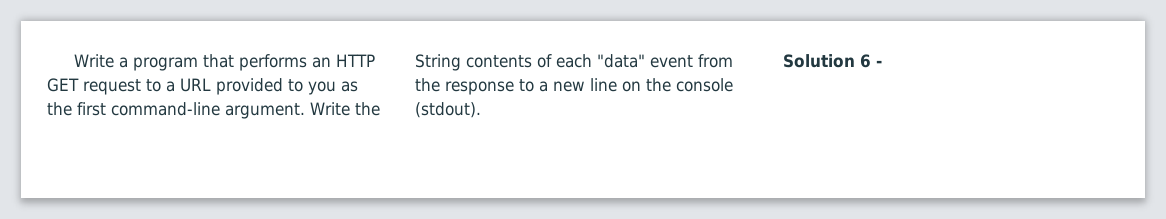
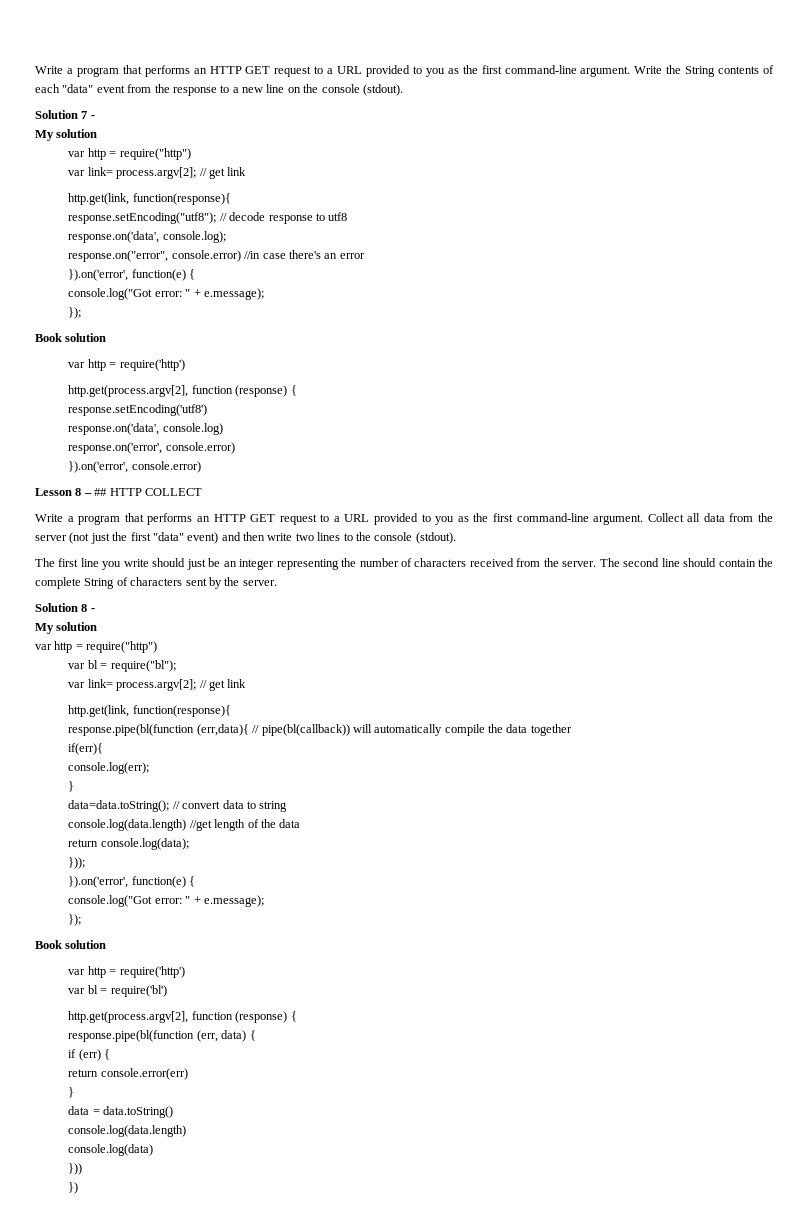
[860,54,882,68] 6 - -> [81,111,95,119] [35,129,98,141] [68,148,191,160] [68,167,247,179] [68,193,231,205] [68,212,348,224] [68,231,226,243] [68,250,365,262] [68,269,196,281] [68,288,264,300] [68,307,82,319] [35,333,107,342] [68,359,185,371] [68,385,297,397] [68,404,208,416] [68,423,223,435] [68,442,235,454] [68,461,201,473] [35,488,202,496] [35,513,773,525] [35,532,456,544] [35,558,774,570] [35,577,277,589] [35,603,95,612] [35,622,98,634] [35,641,158,653] [68,660,176,672] [68,679,247,691] [68,705,231,717] [68,724,572,736] [68,743,104,755] [68,762,150,774] [68,781,75,792] [68,800,288,812] [68,819,301,831] [68,838,189,850] [68,857,86,869] [68,876,196,888] [68,895,264,907] [68,914,82,926] [35,940,107,949] [68,966,185,978] [68,985,167,997] [68,1011,297,1023] [68,1030,256,1042] [68,1049,111,1061] [68,1068,188,1080] [68,1087,75,1098] [68,1106,174,1118] [68,1125,187,1137] [68,1144,154,1156] [68,1163,83,1175] [68,1182,79,1194] 7 - // My solution // var http = require("http") // var link= process.argv[2]; // get link // http.get(link, function(response){ // response.setEncoding("utf8"); // decode response to utf8 // response.on('data', console.log); // response.on("error", console.error) //in case there's an error // }).on('error', function(e) { // console.log("Got error: " + e.message); // }); // Book solution // var http = require('http') // http.get(process.argv[2], function (response) { // response.setEncoding('utf8') // response.on('data', console.log) // response.on('error', console.error) // }).on('error', console.error) // Lesson 8 – ## HTTP COLLECT // Write a program that performs an HTTP GET request to a URL provided to you as the first command-line argument. Collect all data from the server (not just the first "data" event) and then write two lines to the console (stdout). // The first line you write should just be an integer representing the number of characters received from the server. The second line should contain the complete String of characters sent by the server. // Solution 8 - // My solution // var http = require("http") // var bl = require("bl"); // var link= process.argv[2]; // get link // http.get(link, function(response){ // response.pipe(bl(function (err,data){ // pipe(bl(callback)) will automatically compile the data together // if(err){ // console.log(err); // } // data=data.toString(); // convert data to string // console.log(data.length) //get length of the data // return console.log(data); // })); // }).on('error', function(e) { // console.log("Got error: " + e.message); // }); // Book solution // var http = require('http') // var bl = require('bl') // http.get(process.argv[2], function (response) { // response.pipe(bl(function (err, data) { // if (err) { // return console.error(err) // } // data = data.toString() // console.log(data.length) // console.log(data) // })) // })

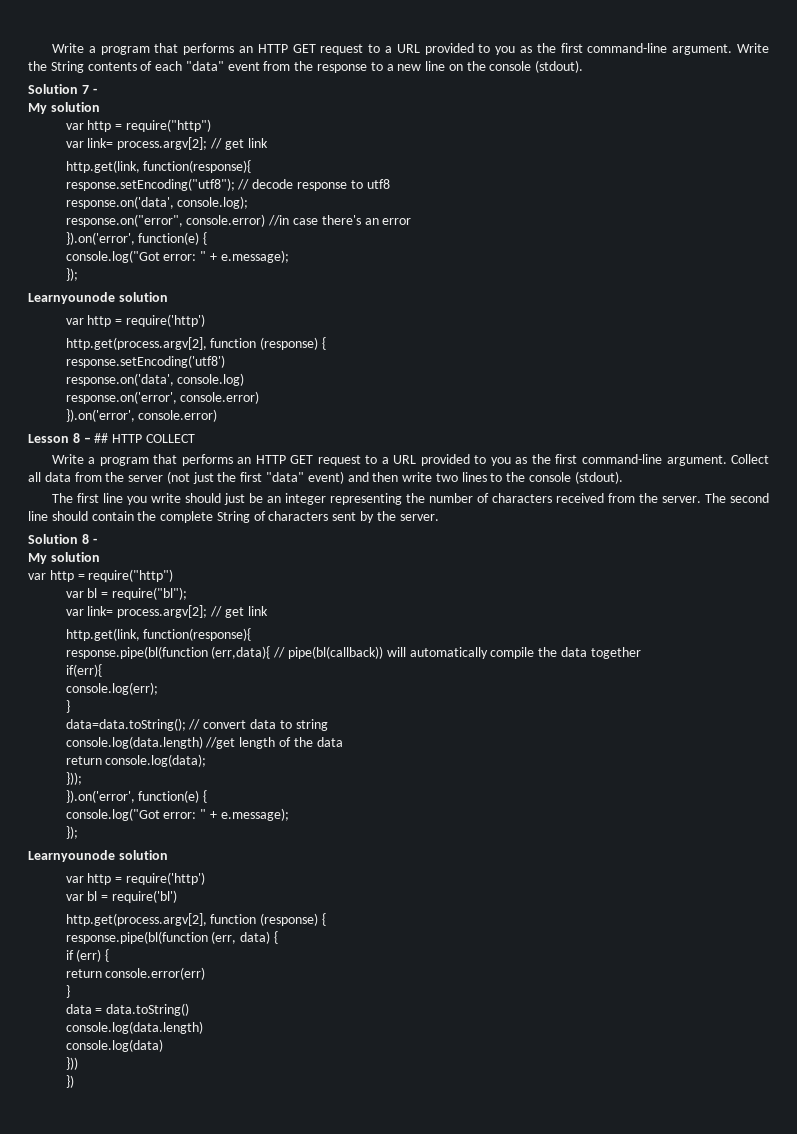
[35,333,62,342] Book -> [28,292,115,304] Learnyounode
[35,940,62,949] Book -> [28,850,115,862] Learnyounode

